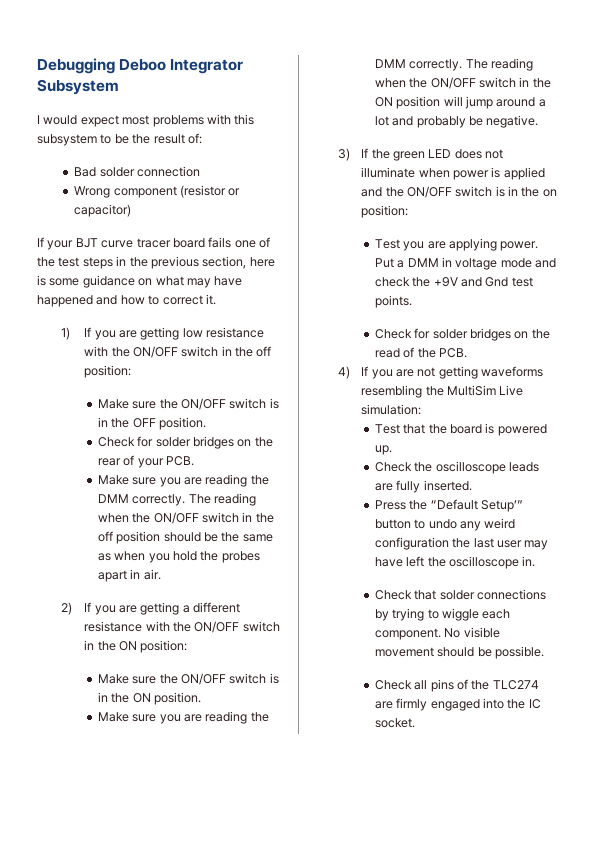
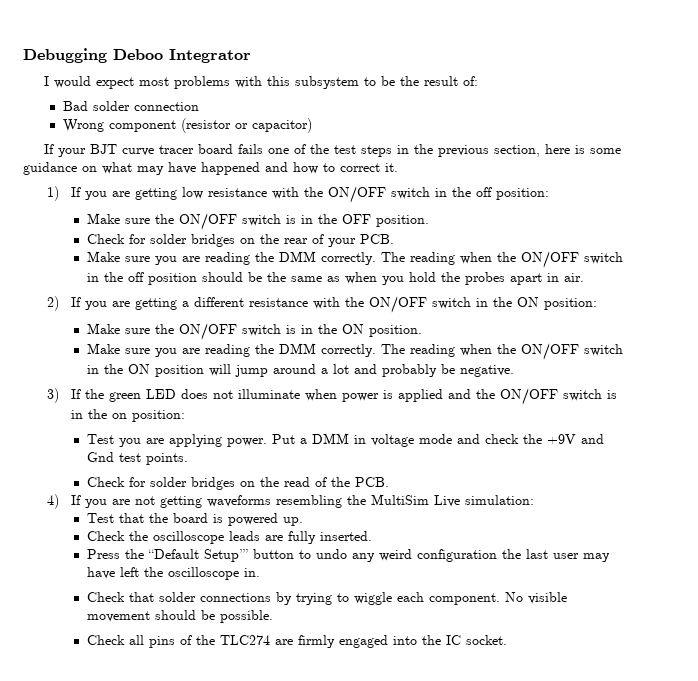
[37,79,119,95] Subsystem -> (251, 56) none

